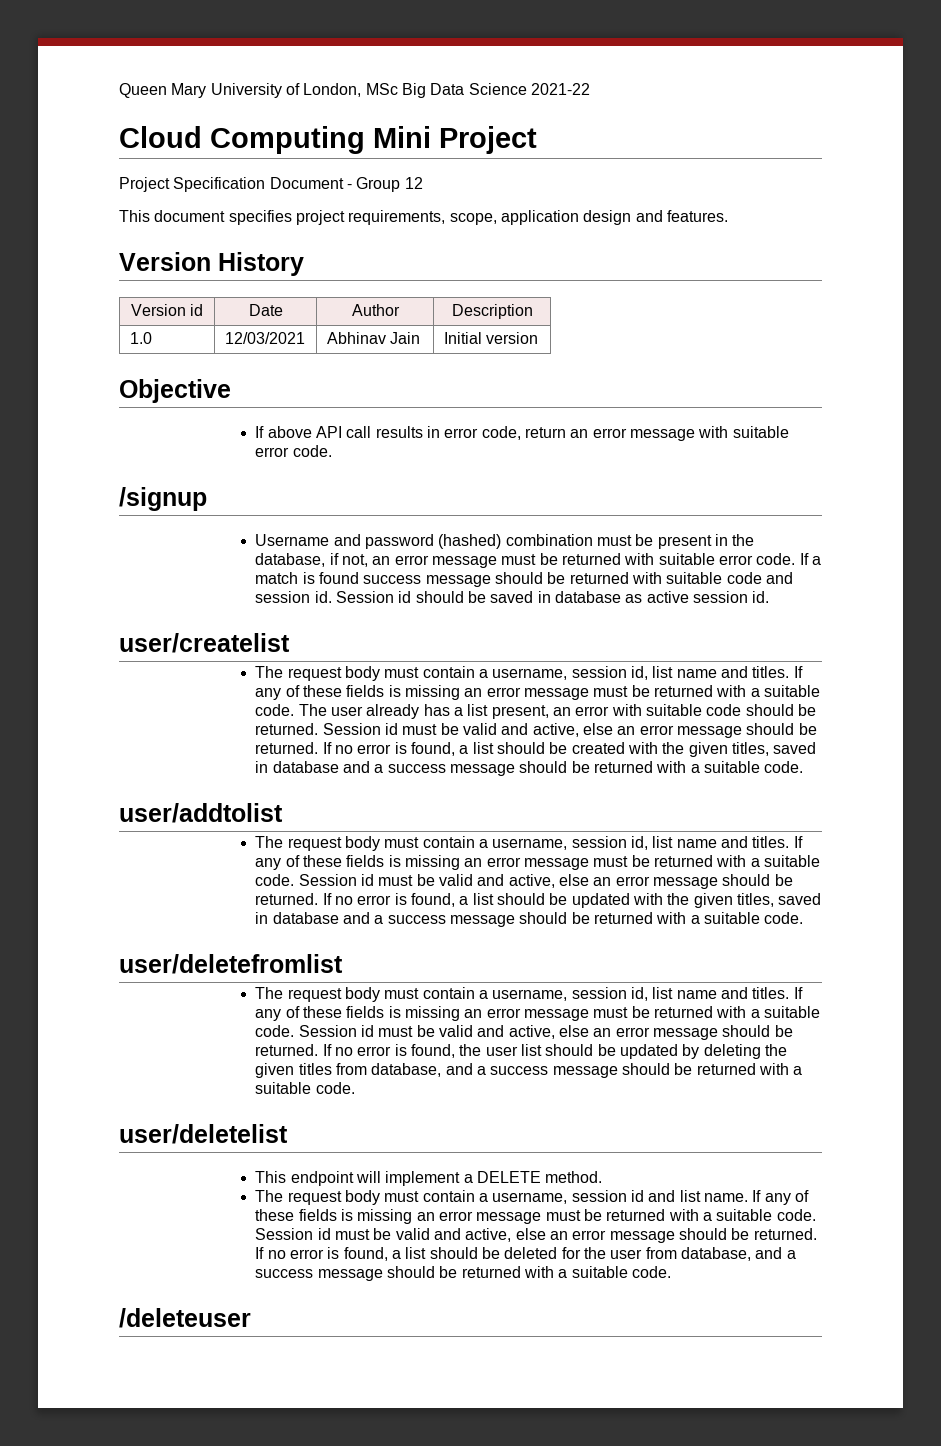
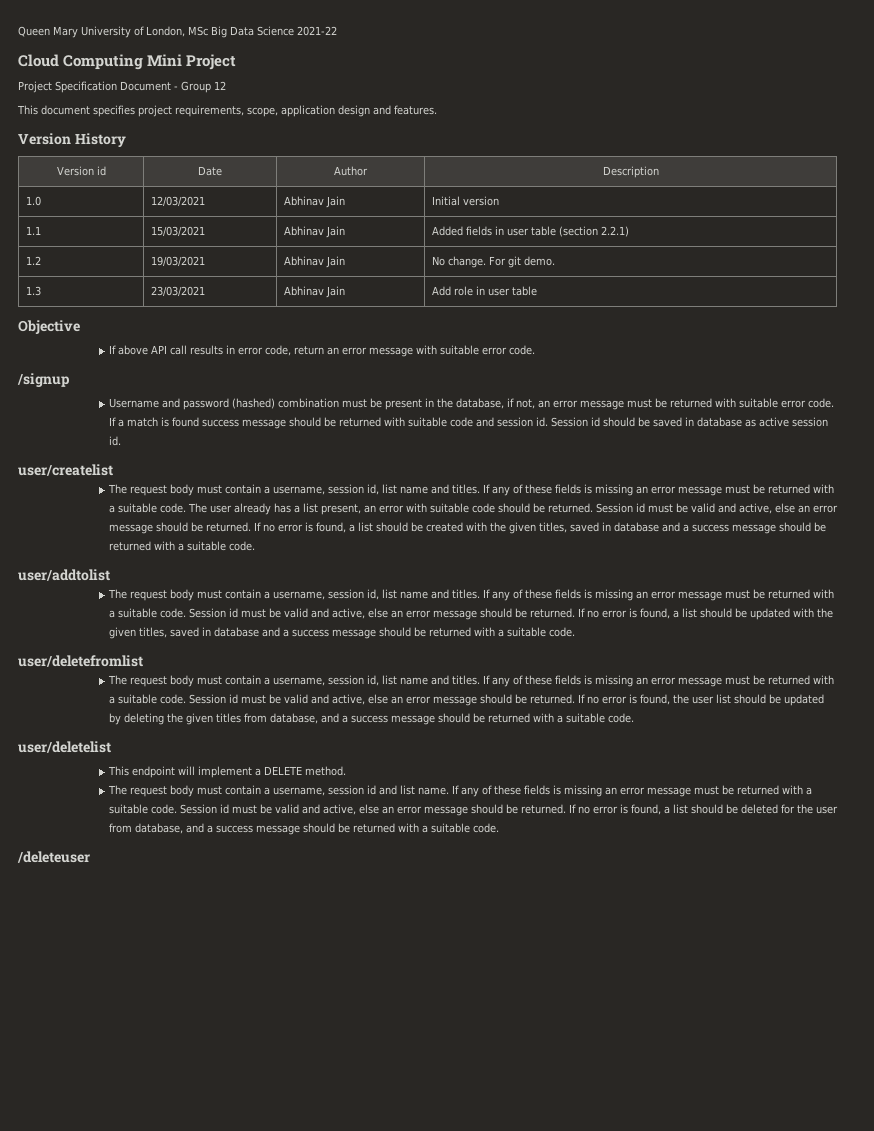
(538, 338) none -> [25,226,41,235] [150,226,205,237] [283,226,345,238] [431,226,629,237] [25,256,41,265] [150,256,205,267] [283,256,345,268] [431,256,555,268] [25,286,41,296] [150,286,205,297] [283,286,345,298] [431,286,537,296] // 1.1 | 15/03/2021 | Abhinav Jain | Added fields in user table (section 2.2.1) // 1.2 | 19/03/2021 | Abhinav Jain | No change. For git demo. // 1.3 | 23/03/2021 | Abhinav Jain | Add role in user table

